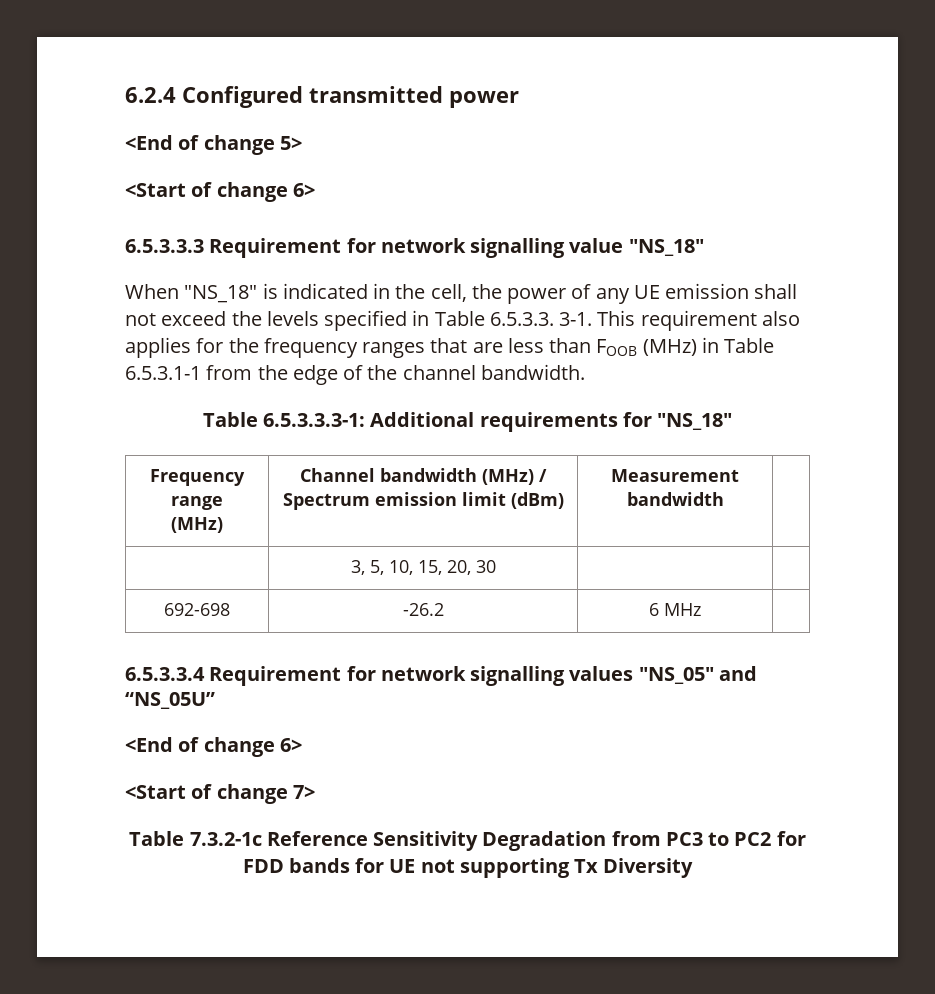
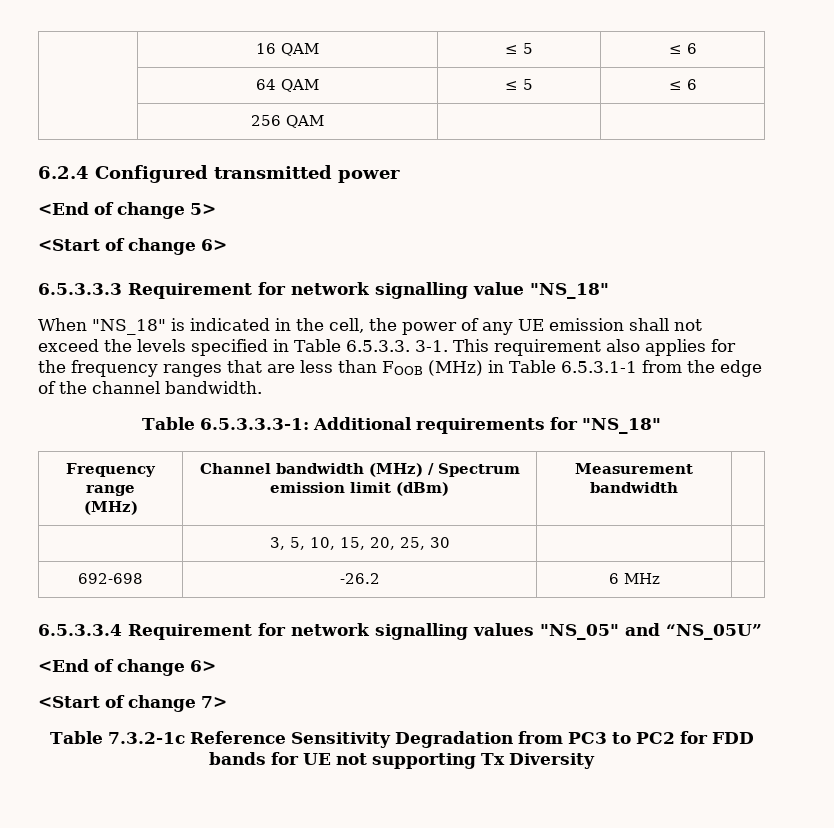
(125, 95) none -> [256,43,319,56] [505,43,533,54] [668,43,697,54] [256,79,319,92] [505,79,533,90] [668,79,697,90] [251,115,324,128] | 16 QAM | ≤ 5 | ≤ 6 // | 64 QAM | ≤ 5 | ≤ 6 // | 256 QAM | | //
(471, 567) none -> [399,537,425,550] 25,

